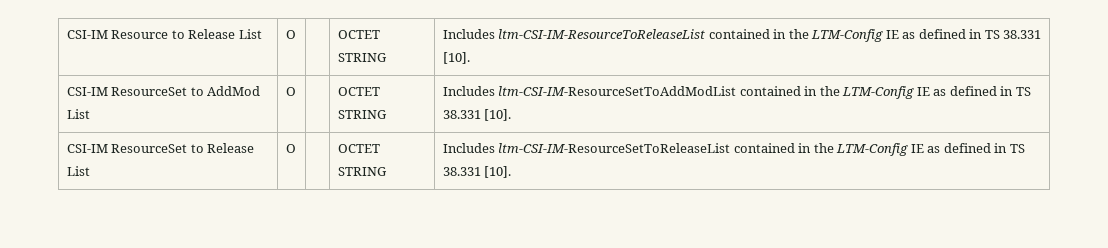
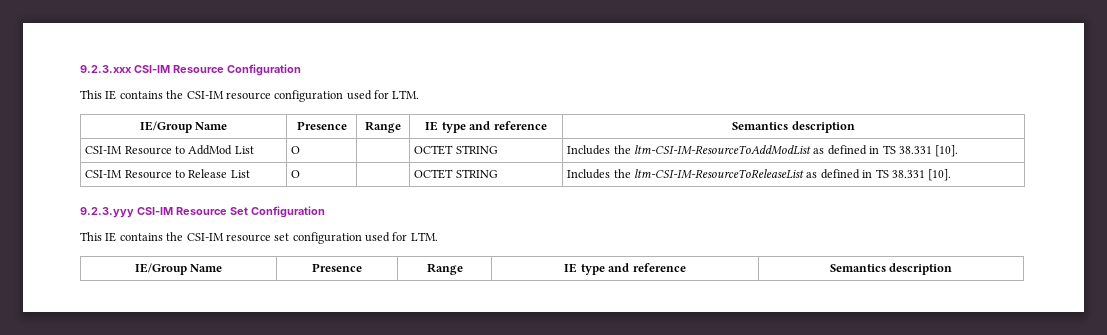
(66, 34) none -> [80,64,301,76] [80,90,420,102] [139,121,228,133] [296,121,347,130] [365,121,401,133] [425,121,547,133] [732,121,855,133] [85,145,254,155] [291,146,301,154] [414,145,498,155] [567,145,959,157] 9.2.3.xxx CSI-IM Resource Configuration // This IE contains the CSI-IM resource configuration used for LTM. // IE/Group Name | Presence | Range | IE type and reference | Semantics description // CSI-IM Resource to AddMod List | O | | OCTET STRING | Includes the ltm-CSI-IM-ResourceToAddModList as defined in TS 38.331 [10]. //
[498,29,1042,42] [442,52,470,64] [66,86,261,96] [66,109,90,119] [285,87,296,96] [337,87,380,96] [337,110,387,119] [442,86,1031,99] [442,109,512,121] [66,143,255,153] [66,166,90,176] [285,144,296,153] [337,144,380,153] [337,167,387,176] [442,143,1025,156] [442,166,512,178] ltm-CSI-IM-ResourceToReleaseList contained in the LTM-Config IE as defined in TS 38.331 [10]. // CSI-IM ResourceSet to AddMod List | O | | OCTET STRING | Includes ltm-CSI-IM-ResourceSetToAddModList contained in the LTM-Config IE as defined in TS 38.331 [10]. // CSI-IM ResourceSet to Release List | O | | OCTET STRING | Includes ltm-CSI-IM-ResourceSetToReleaseList contained in the LTM-Config IE as defined in TS 38.331 [10]. -> [613,169,952,181] [80,206,325,218] [80,232,438,244] [134,263,223,275] [312,263,362,272] [426,263,463,275] [564,263,686,275] [829,263,953,275] the ltm-CSI-IM-ResourceToReleaseList as defined in TS 38.331 [10]. // 9.2.3.yyy CSI-IM Resource Set Configuration // This IE contains the CSI-IM resource set configuration used for LTM. // IE/Group Name | Presence | Range | IE type and reference | Semantics description

